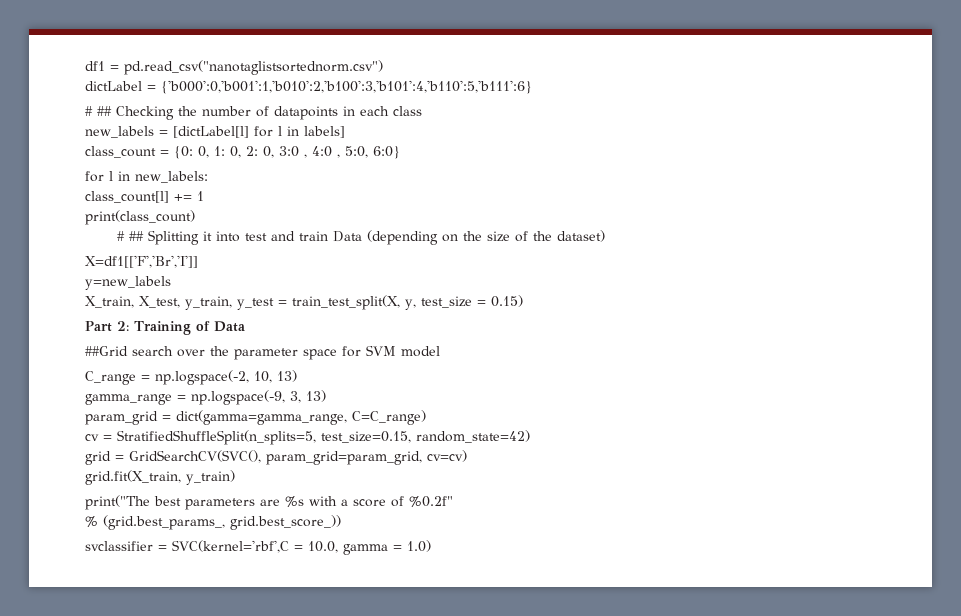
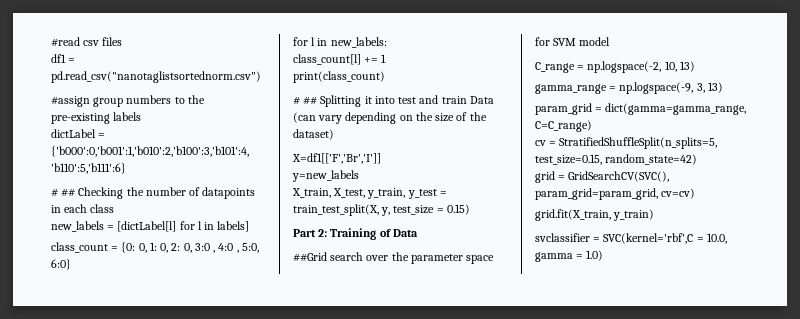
(85, 66) none -> [51,37,123,47] #read csv files //
(383, 67) none -> [51,95,205,107] [51,112,142,124] // #assign group numbers to the pre-existing labels
[366,230,438,245] (depending -> [293,112,397,124] (can vary depending
[85,495,453,510] [85,515,341,530] // print("The best parameters are %s with a score of %0.2f" // % (grid.best_params_, grid.best_score_)) -> (655, 215) none

